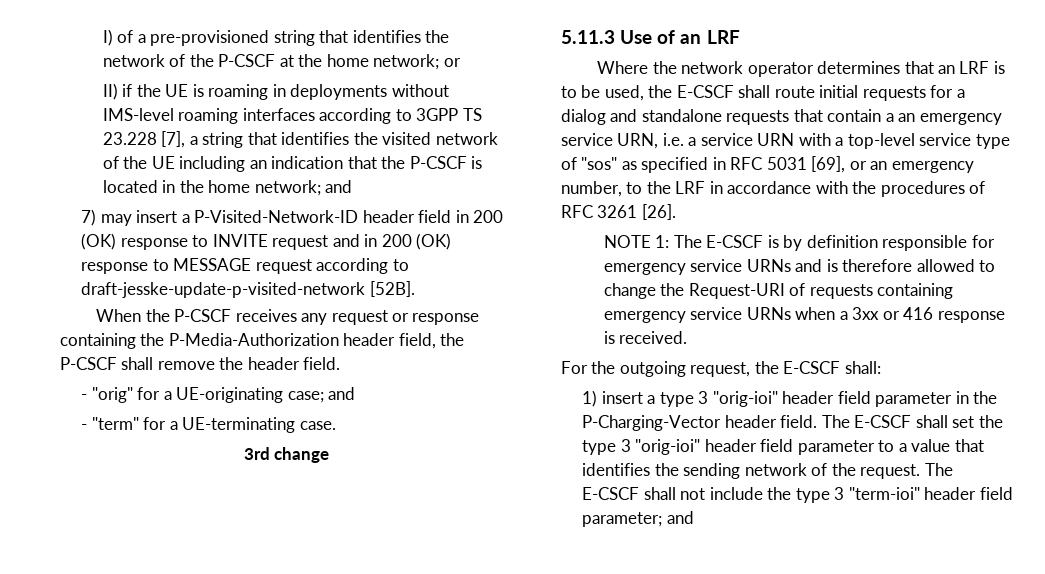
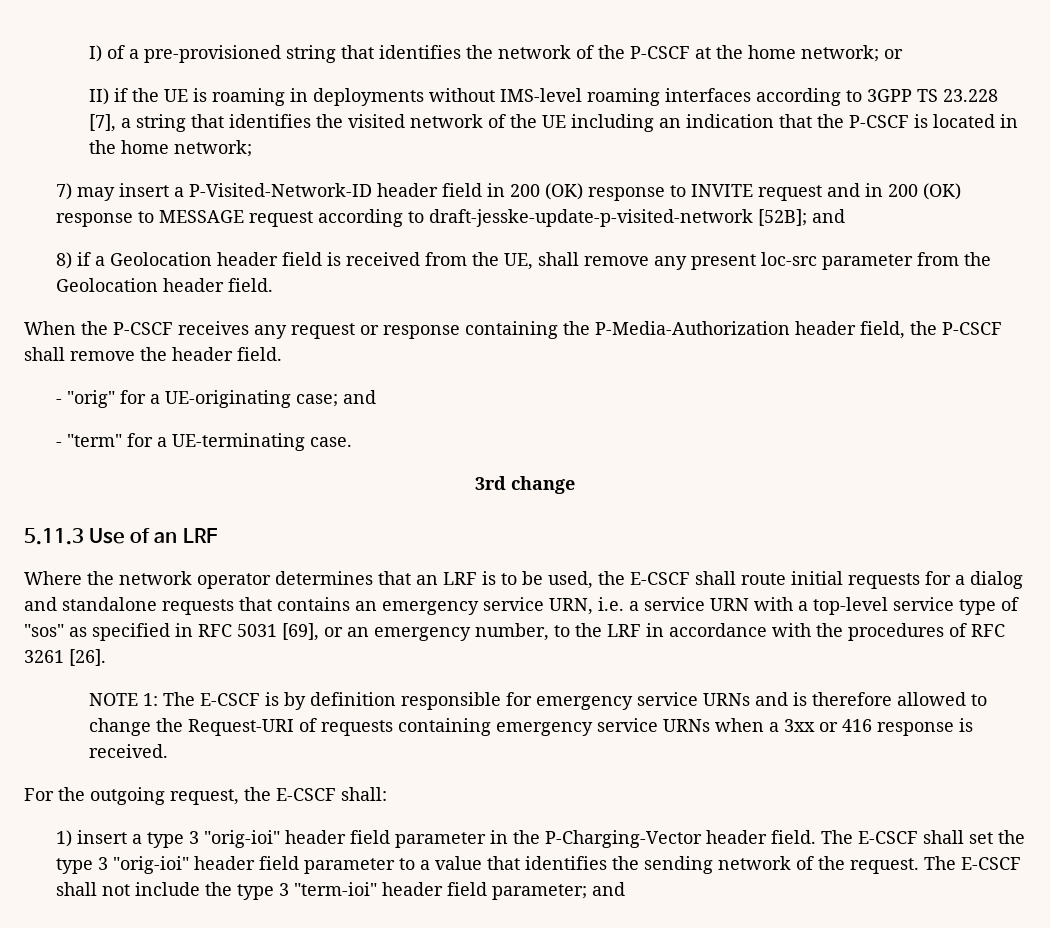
[325,180,353,193] and -> (252, 148) none
[369,281,415,297] [52B]. -> [758,209,846,226] [56,252,992,270] [56,278,274,292] [52B]; and // 8) if a Geolocation header field is received from the UE, shall remove any present loc-src parameter from the Geolocation header field.
[827,109,894,122] contain a -> [277,597,350,611] contains

